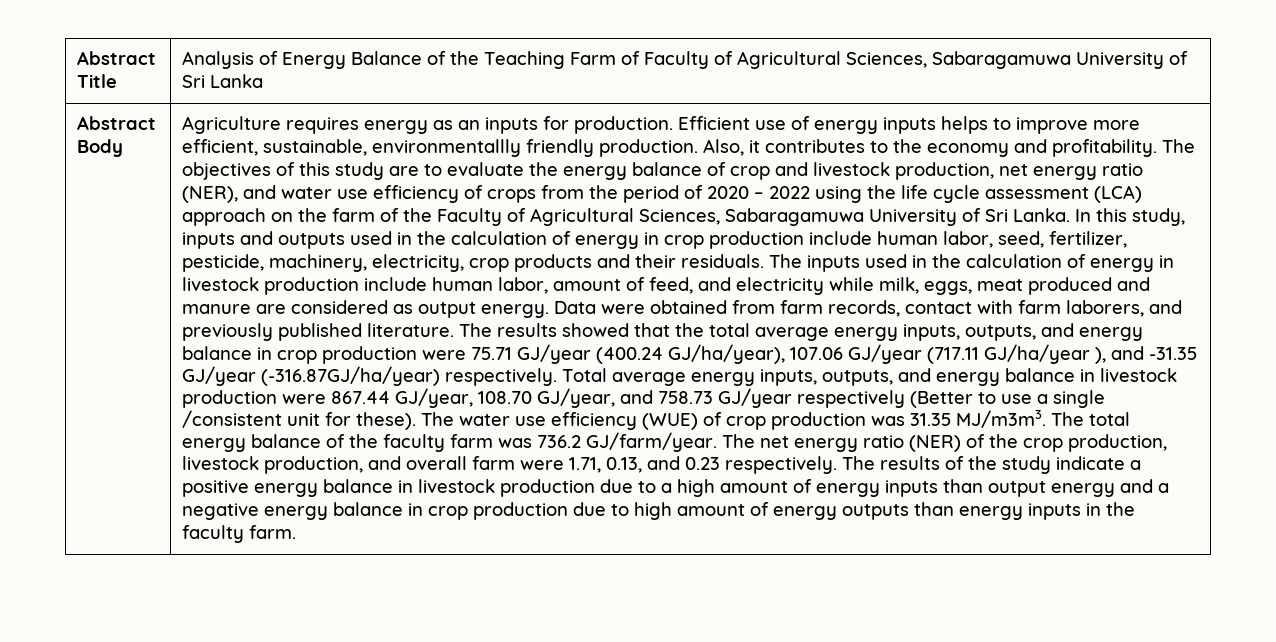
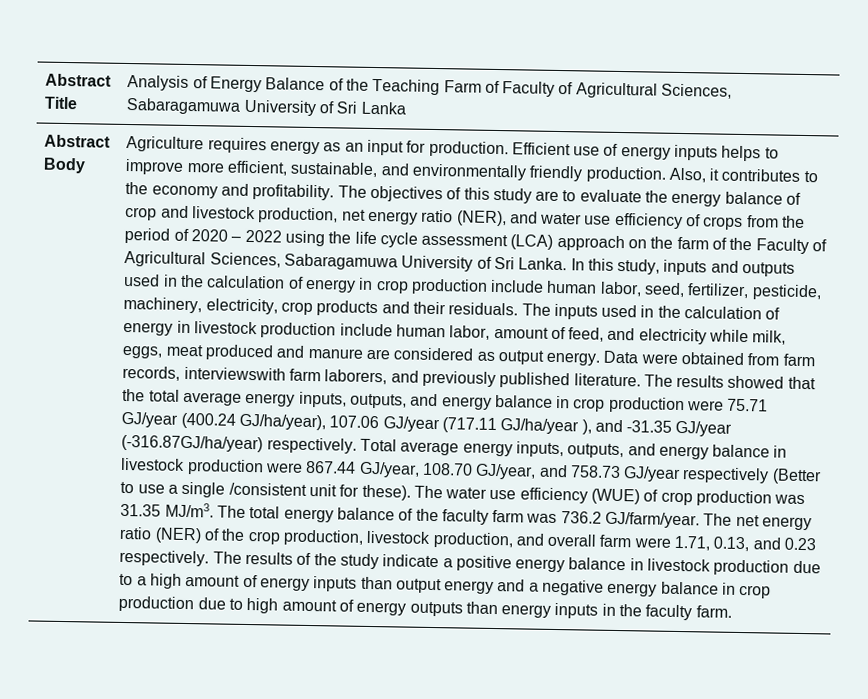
[485,117,539,134] inputs -> [366,139,404,156] input
[372,139,522,157] environmentallly -> [380,163,526,181] and environmentally
[905,300,1014,314] contact with -> [183,366,286,381] interviewswith
[956,410,1047,428] MJ/m3m3. -> [164,502,214,518] MJ/m3.

